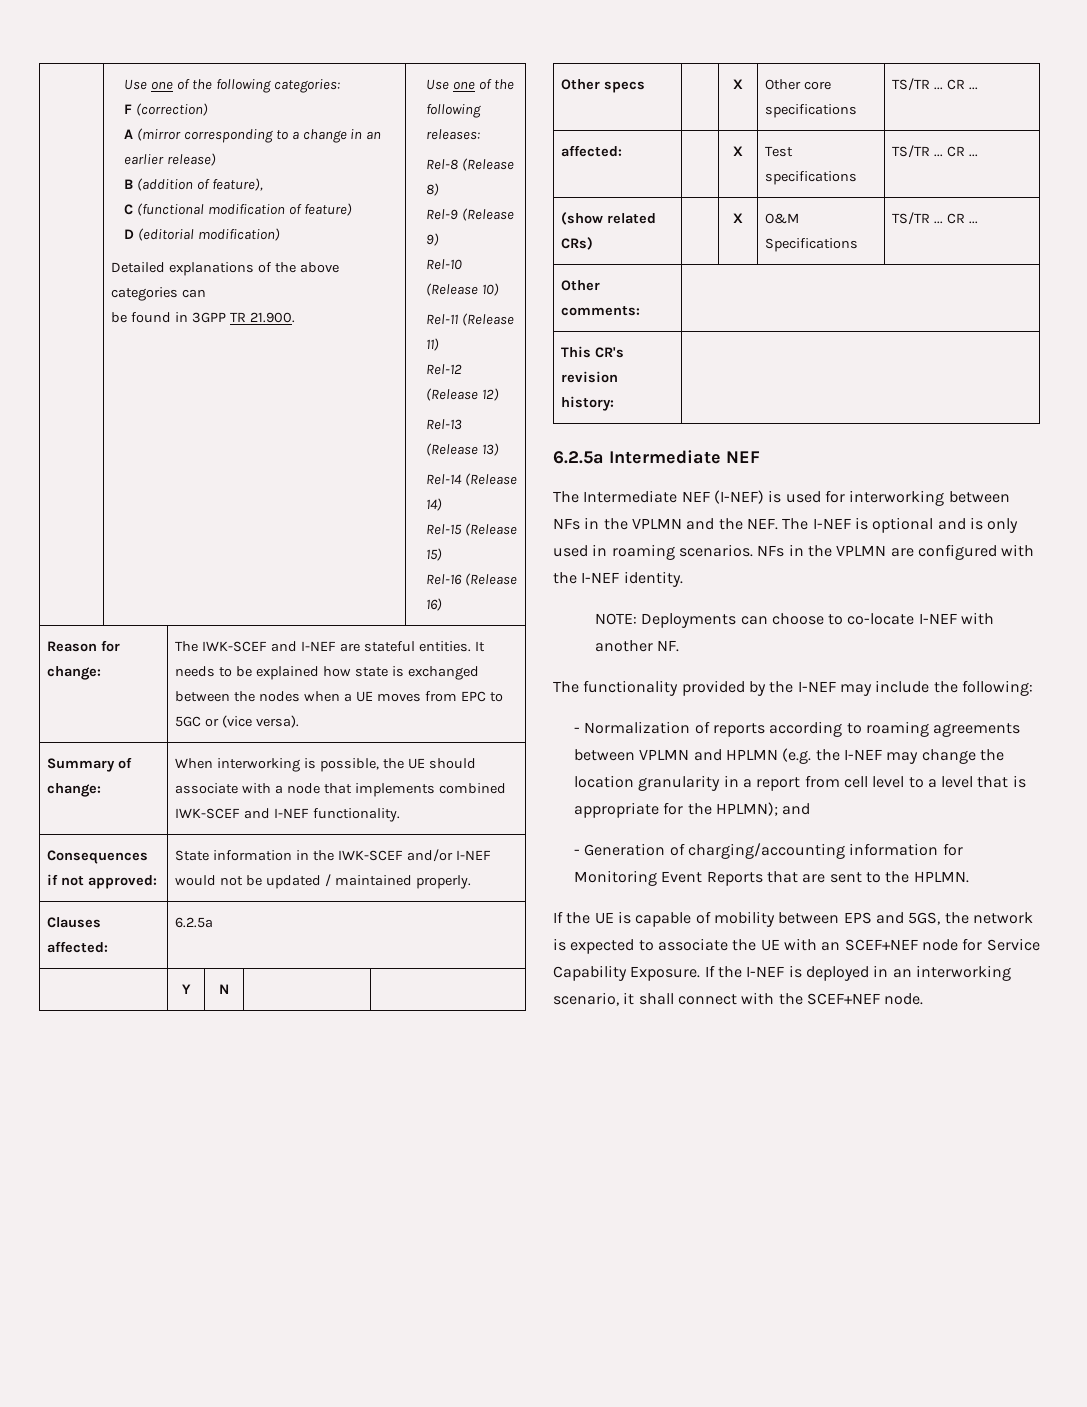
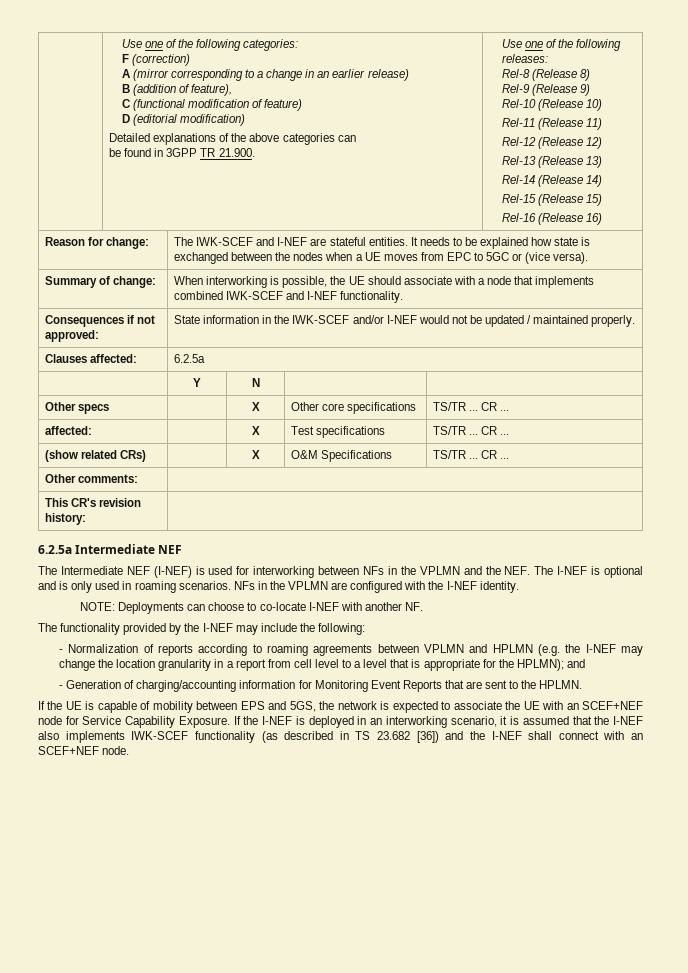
(635, 998) none -> [510,716,643,725] [38,731,522,743] is assumed that the I-NEF also implements IWK-SCEF functionality (as described in TS 23.682 [36]) and the I-NEF
[778,993,803,1005] the -> [631,733,643,740] an

